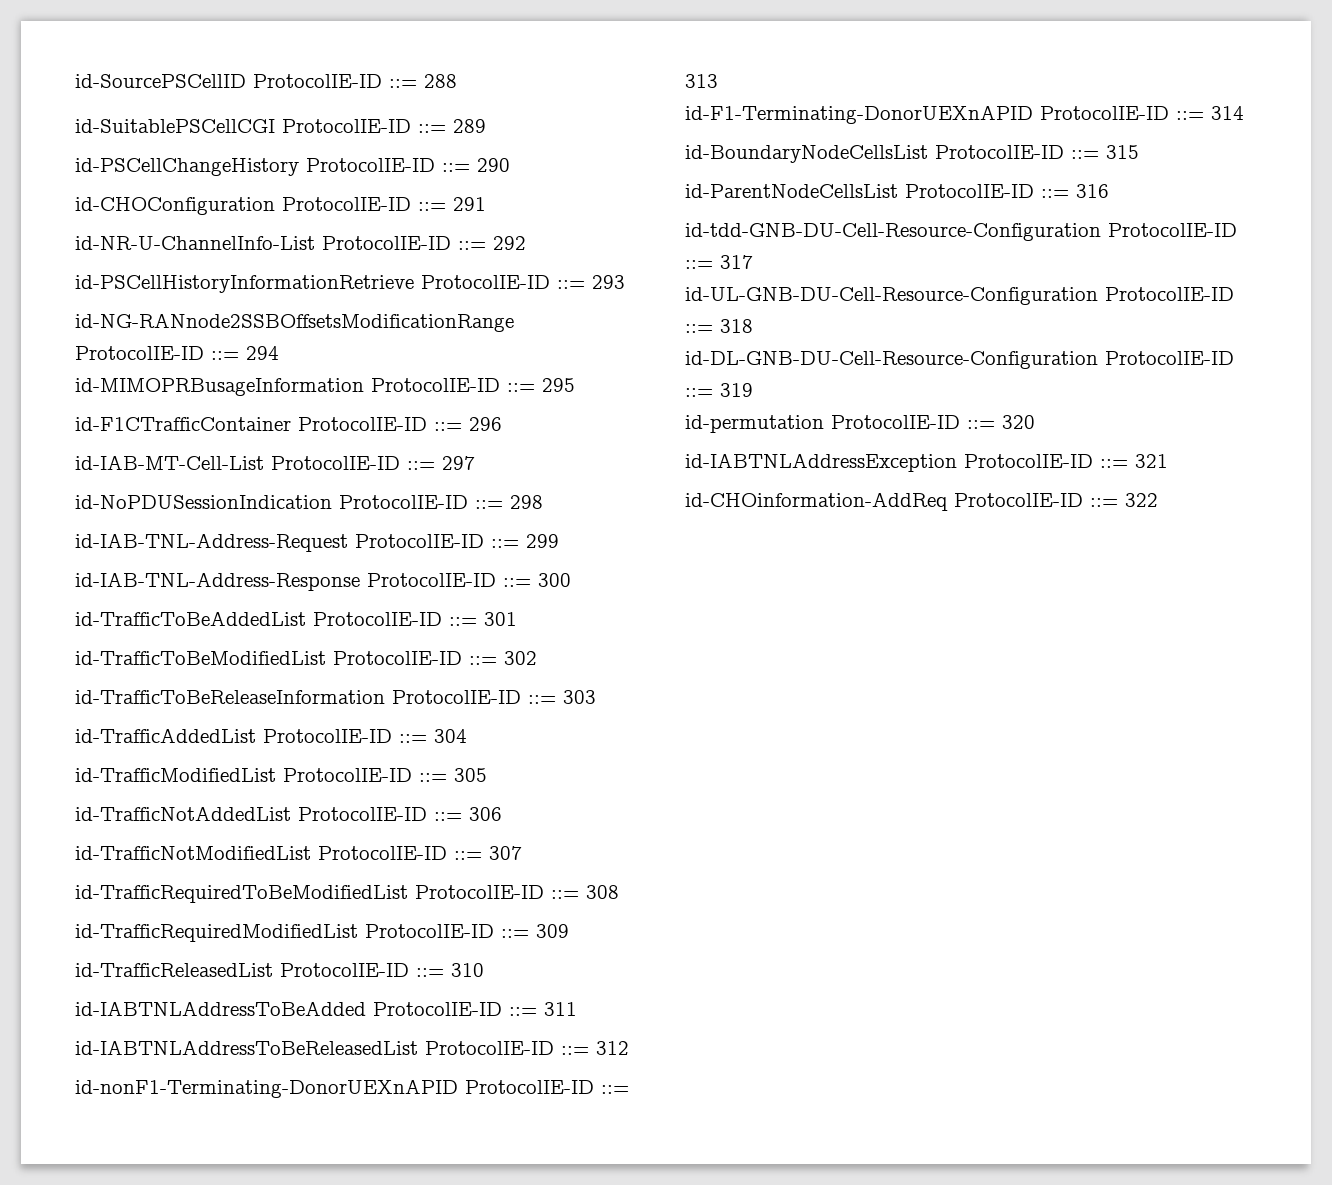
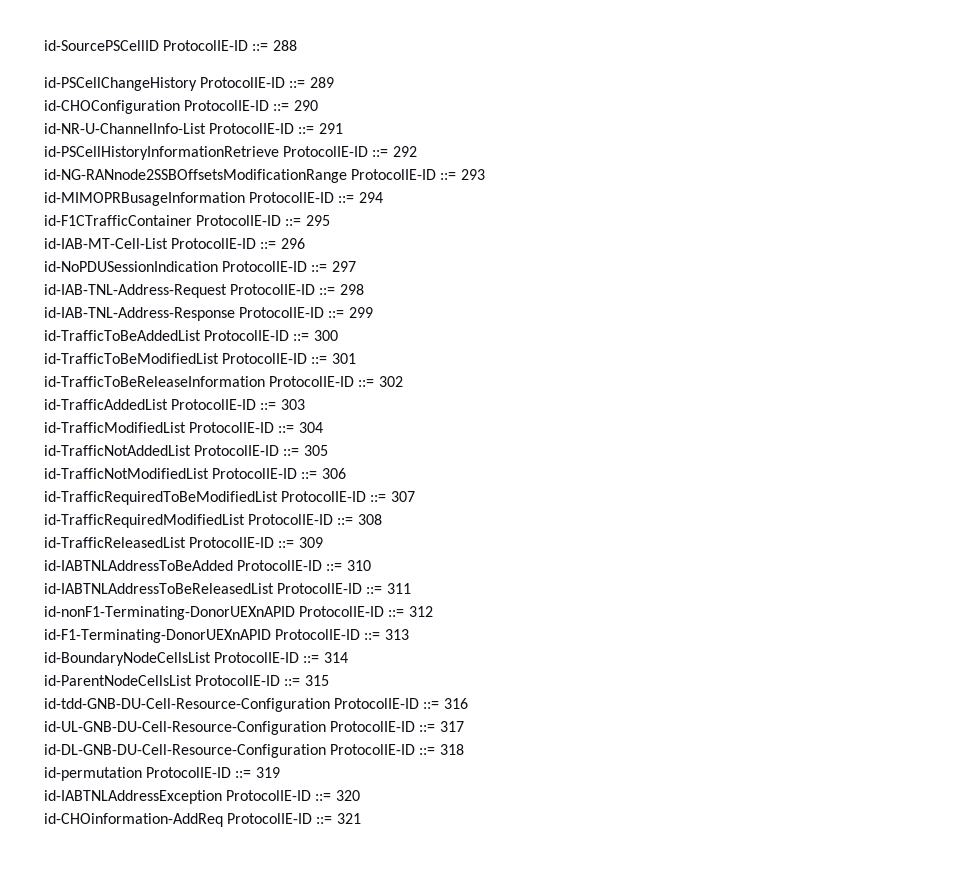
[75,119,275,133] id-SuitablePSCellCGI -> [44,77,197,91] id-PSCellChangeHistory
[75,158,299,176] id-PSCellChangeHistory -> [44,100,180,114] id-CHOConfiguration
[75,197,275,215] id-CHOConfiguration -> [44,123,206,134] id-NR-U-ChannelInfo-List
[75,236,315,250] id-NR-U-ChannelInfo-List -> [44,146,279,160] id-PSCellHistoryInformationRetrieve
[75,275,414,293] id-PSCellHistoryInformationRetrieve -> [44,169,347,183] id-NG-RANnode2SSBOffsetsModificationRange
[75,313,514,332] id-NG-RANnode2SSBOffsetsModificationRange -> [44,192,245,206] id-MIMOPRBusageInformation
[75,378,364,396] id-MIMOPRBusageInformation -> [44,215,192,226] id-F1CTrafficContainer
[75,417,291,431] id-F1CTrafficContainer -> [44,238,168,249] id-IAB-MT-Cell-List
[75,455,264,470] id-IAB-MT-Cell-List -> [44,261,218,272] id-NoPDUSessionIndication
[75,495,332,509] id-NoPDUSessionIndication -> [44,284,227,298] id-IAB-TNL-Address-Request
[75,533,348,552] id-IAB-TNL-Address-Request -> [44,307,235,321] id-IAB-TNL-Address-Response
[75,572,360,591] id-IAB-TNL-Address-Response -> [44,330,201,341] id-TrafficToBeAddedList
[75,611,306,626] id-TrafficToBeAddedList -> [44,353,219,364] id-TrafficToBeModifiedList
[75,651,326,665] id-TrafficToBeModifiedList -> [44,376,265,387] id-TrafficToBeReleaseInformation
[75,690,385,704] id-TrafficToBeReleaseInformation -> [44,399,168,410] id-TrafficAddedList
[75,728,256,743] id-TrafficAddedList -> [44,422,186,433] id-TrafficModifiedList
[75,768,276,782] id-TrafficModifiedList -> [44,445,191,456] id-TrafficNotAddedList
[75,806,291,821] id-TrafficNotAddedList -> [44,468,209,479] id-TrafficNotModifiedList
[75,846,311,860] id-TrafficNotModifiedList -> [44,491,278,505] id-TrafficRequiredToBeModifiedList
[75,885,408,903] id-TrafficRequiredToBeModifiedList -> [44,514,245,528] id-TrafficRequiredModifiedList
[75,924,358,942] id-TrafficRequiredModifiedList -> [44,537,186,548] id-TrafficReleasedList
[75,963,273,977] id-TrafficReleasedList -> [44,560,233,571] id-IABTNLAddressToBeAdded
[75,1001,366,1016] id-IABTNLAddressToBeAdded -> [44,583,274,594] id-IABTNLAddressToBeReleasedList
[75,1040,418,1055] id-IABTNLAddressToBeReleasedList -> [44,606,295,620] id-nonF1-Terminating-DonorUEXnAPID
[75,1079,458,1098] id-nonF1-Terminating-DonorUEXnAPID -> [44,629,271,643] id-F1-Terminating-DonorUEXnAPID
[685,105,1033,124] id-F1-Terminating-DonorUEXnAPID -> [44,652,211,666] id-BoundaryNodeCellsList
[685,145,928,163] id-BoundaryNodeCellsList -> [44,675,192,686] id-ParentNodeCellsList
[685,184,898,198] id-ParentNodeCellsList -> [44,698,330,712] id-tdd-GNB-DU-Cell-Resource-Configuration
[685,223,1101,241] id-tdd-GNB-DU-Cell-Resource-Configuration -> [44,721,326,735] id-UL-GNB-DU-Cell-Resource-Configuration
[685,287,1098,305] id-UL-GNB-DU-Cell-Resource-Configuration -> [44,744,326,758] id-DL-GNB-DU-Cell-Resource-Configuration
[685,351,1098,369] id-DL-GNB-DU-Cell-Resource-Configuration -> [44,767,142,781] id-permutation
[685,415,824,433] id-permutation -> [44,790,222,804] id-IABTNLAddressException
[685,453,957,472] id-IABTNLAddressException -> [44,813,223,827] id-CHOinformation-AddReq
[685,492,1158,511] // id-CHOinformation-AddReq ProtocolIE-ID ::= 322 -> (361, 818) none

